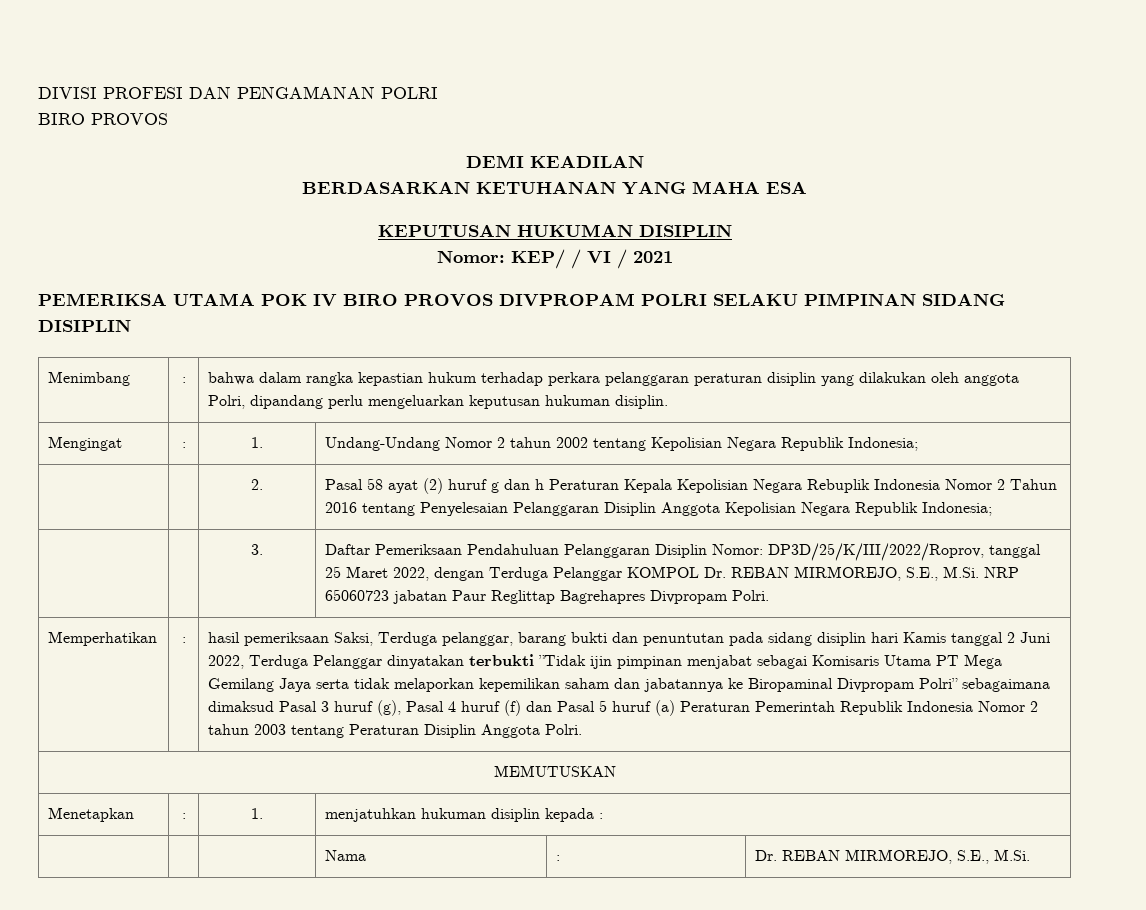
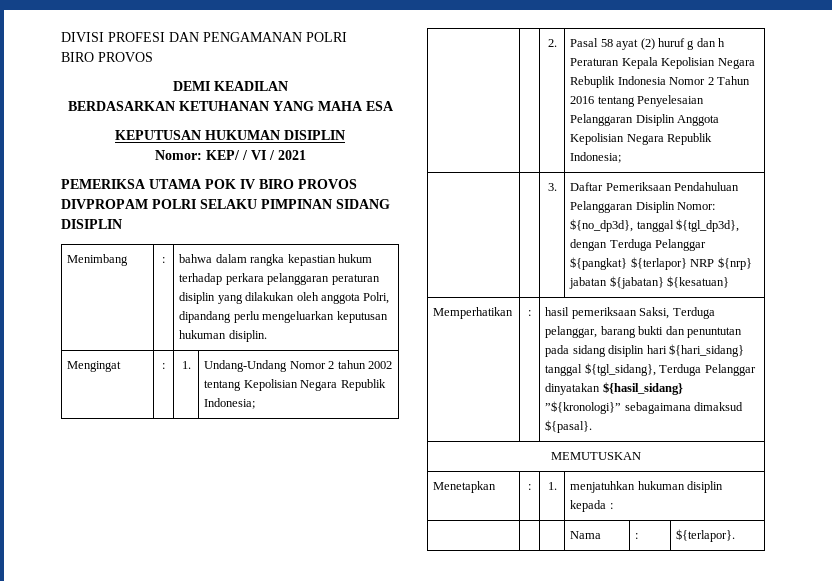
[768,543,1042,561] [325,566,1020,581] [325,589,770,604] DP3D/25/K/III/2022/Roprov, tanggal 25 Maret 2022, dengan Terduga Pelanggar KOMPOL Dr. REBAN MIRMOREJO, S.E., M.Si. NRP 65060723 jabatan Paur Reglittap Bagrehapres Divpropam Polri. -> [570,219,740,232] [570,239,707,251] [570,257,752,270] [569,276,730,289] ${no_dp3d}, tanggal ${tgl_dp3d}, dengan Terduga Pelanggar ${pangkat} ${terlapor} NRP ${nrp} jabatan ${jabatan} ${kesatuan}
[903,632,1051,646] [208,654,1003,669] [208,678,1051,692] [208,700,1039,716] [208,724,583,738] Kamis tanggal 2 Juni 2022, Terduga Pelanggar dinyatakan terbukti ”Tidak ijin pimpinan menjabat sebagai Komisaris Utama PT Mega Gemilang Jaya serta tidak melaporkan kepemilikan saham dan jabatannya ke Biropaminal Divpropam Polri” sebagaimana dimaksud Pasal 3 huruf (g), Pasal 4 huruf (f) dan Pasal 5 huruf (a) Peraturan Pemerintah Republik Indonesia Nomor 2 tahun 2003 tentang Peraturan Disiplin Anggota Polri. -> [668,344,744,357] [545,363,756,376] [545,382,683,395] [545,401,744,414] [545,420,593,433] ${hari_sidang} tanggal ${tgl_sidang}, Terduga Pelanggar dinyatakan ${hasil_sidang} ”${kronologi}” sebagaimana dimaksud ${pasal}.
[755,849,1031,864] Dr. REBAN MIRMOREJO, S.E., M.Si. -> [676,529,736,542] ${terlapor}.

